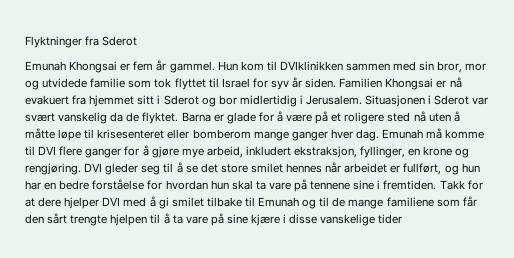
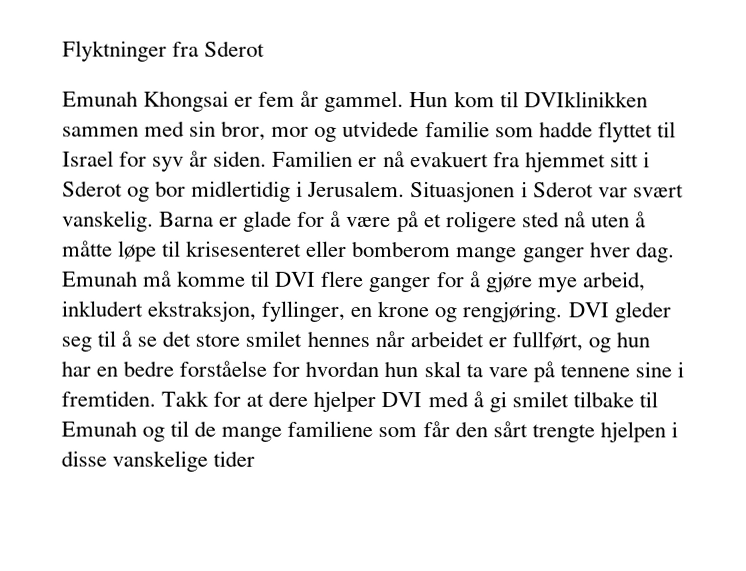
[154,78,172,88] tok -> [538,121,593,138] hadde
[385,78,434,90] Khongsai -> (354, 158) none
[58,112,179,124] vanskelig da de flyktet. -> [62,210,154,232] vanskelig.
[150,213,281,226] til å ta vare på sine kjære -> (666, 432) none

